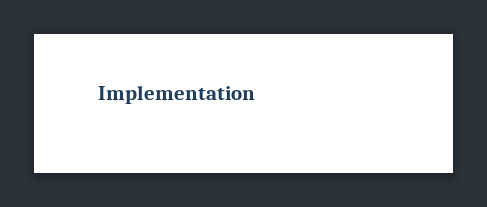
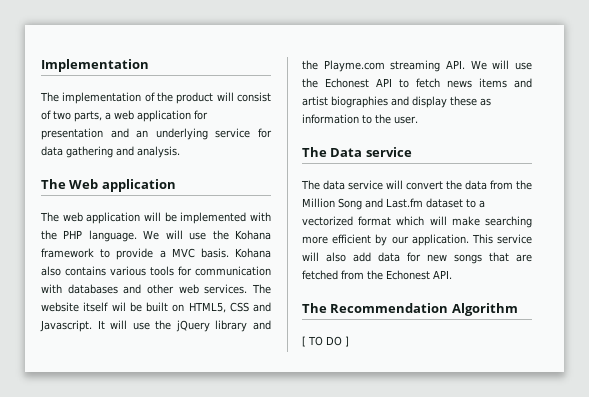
(255, 94) none -> [40,92,271,104] [41,110,208,122] [41,128,272,140] [41,146,180,158] [41,179,176,192] [40,212,271,224] [41,230,271,242] [41,248,271,260] [41,266,271,276] [41,284,271,294] [41,302,271,313] [40,320,271,332] [302,60,532,72] [302,78,532,88] [302,96,491,108] [302,114,418,124] [302,147,412,157] [301,180,532,190] [302,198,485,210] [302,216,532,228] [302,234,532,246] [302,252,532,264] [302,270,452,280] [302,303,518,316] [302,336,349,347] // The implementation of the product will consist of two parts, a web application for presentation and an underlying service for data gathering and analysis. // The Web application // The web application will be implemented with the PHP language. We will use the Kohana framework to provide a MVC basis. Kohana also contains various tools for communication with databases and other web services. The website itself wil be built on HTML5, CSS and Javascript. It will use the jQuery library and the Playme.com streaming API. We will use the Echonest API to fetch news items and artist biographies and display these as information to the user. // The Data service // The data service will convert the data from the Million Song and Last.fm dataset to a vectorized format which will make searching more efficient by our application. This service will also add data for new songs that are fetched from the Echonest API. // The Recommendation Algorithm // [ TO DO ]

